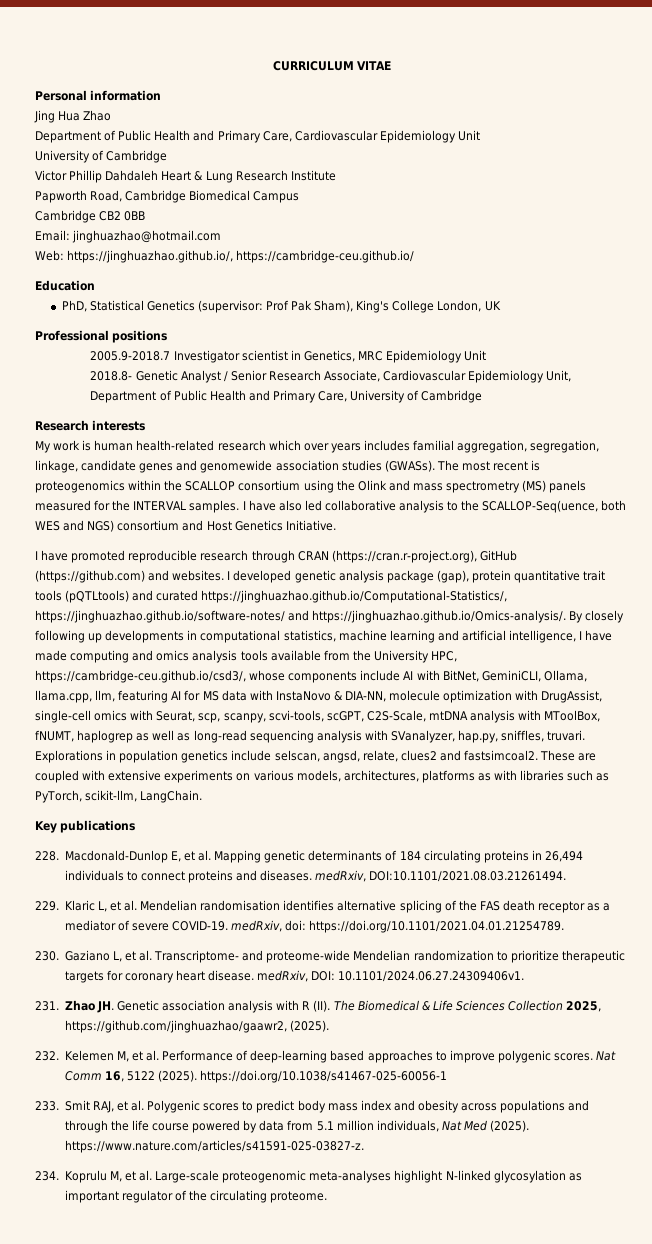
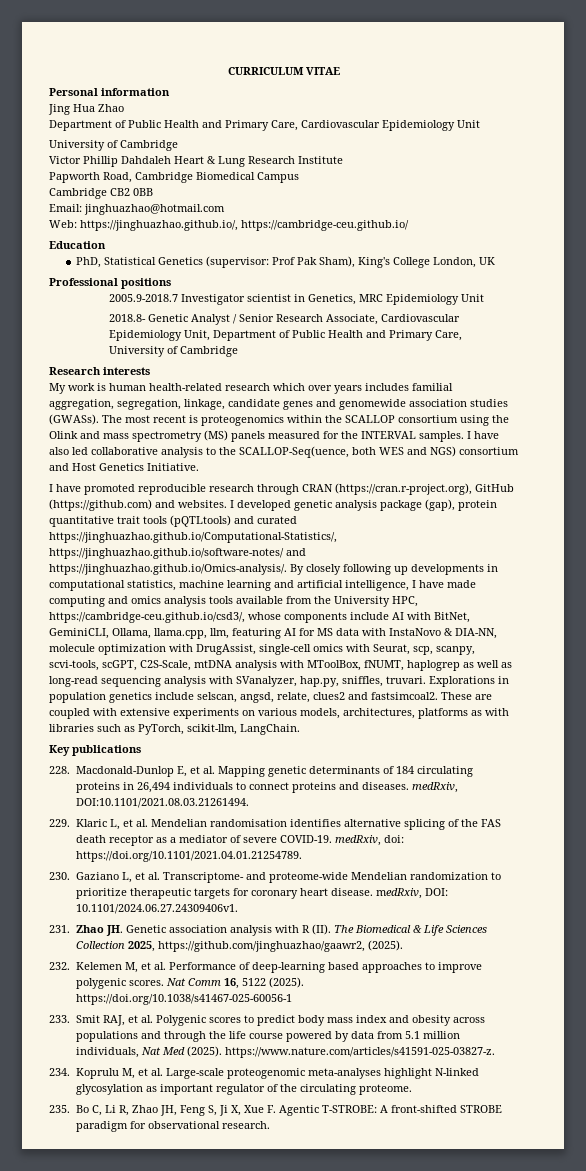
(328, 1197) none -> [49,1105,502,1116] [75,1121,270,1132] // 235. Bo C, Li R, Zhao JH, Feng S, Ji X, Xue F. Agentic T-STROBE: A front-shifted STROBE paradigm for observational research.

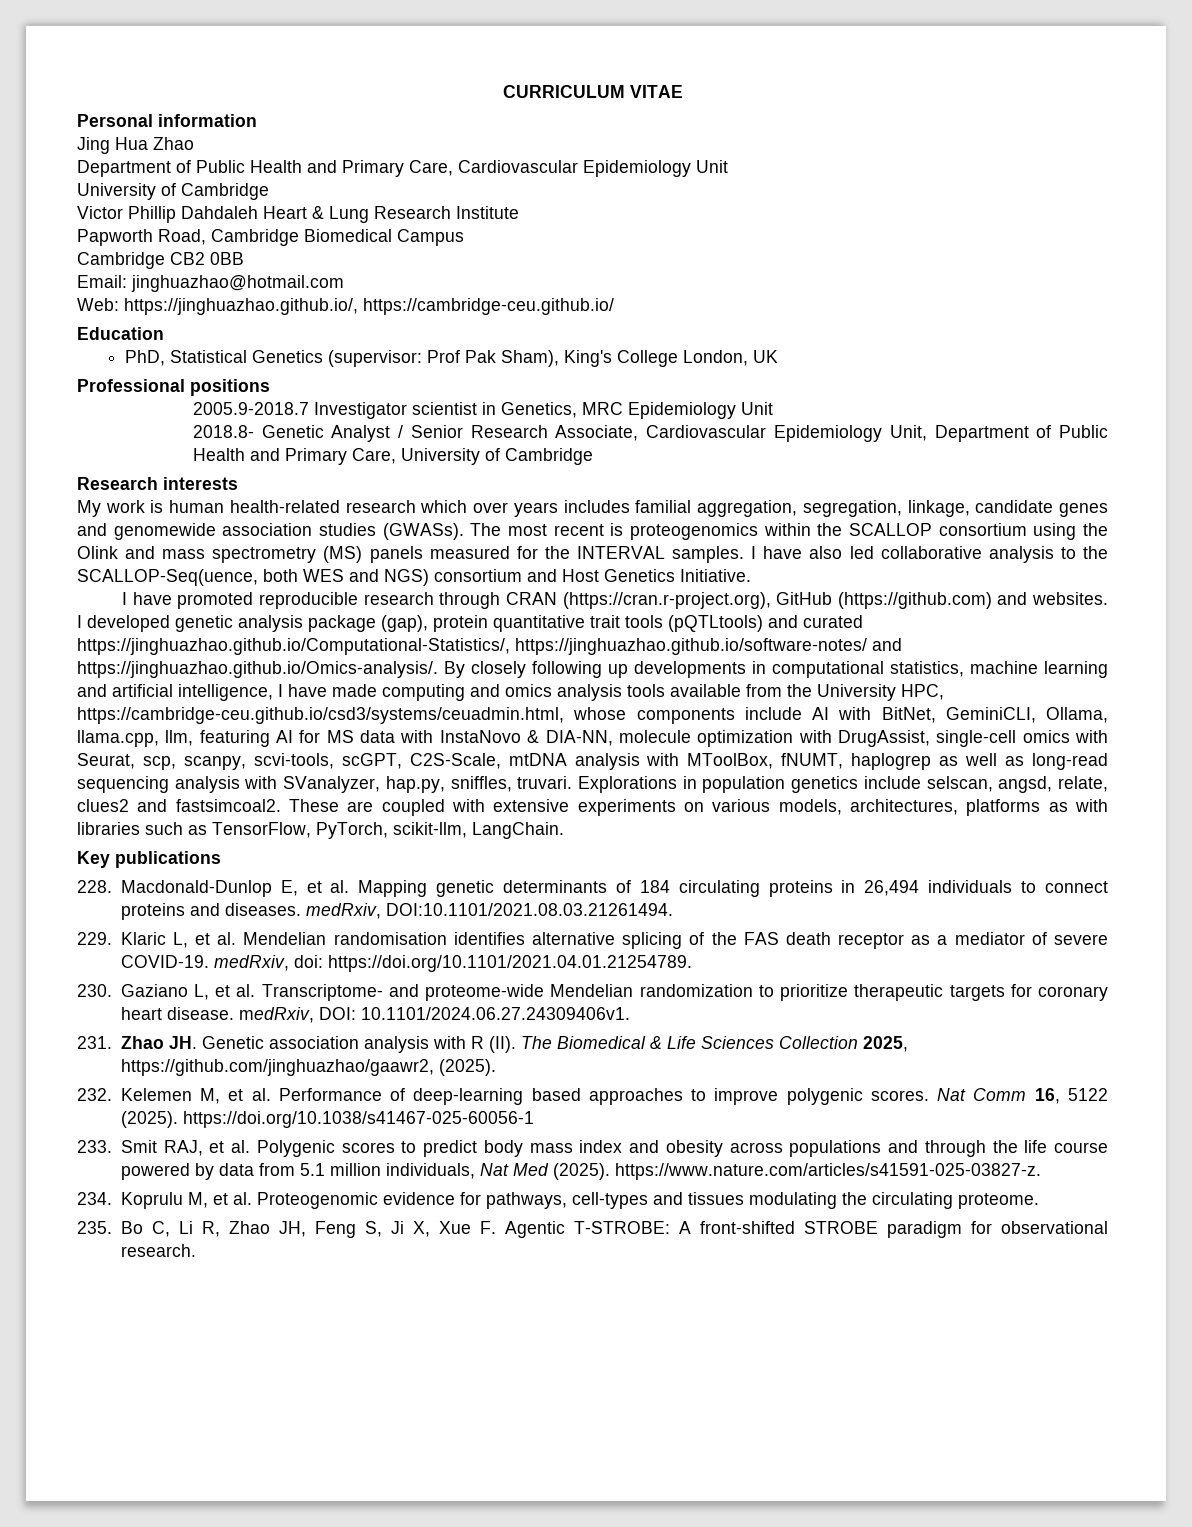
[49,612,245,623] https://cambridge-ceu.github.io/csd3/, -> [77,707,564,724] https://cambridge-ceu.github.io/csd3/systems/ceuadmin.html,
(135, 729) none -> [212,822,311,838] TensorFlow,
[165,1068,479,1079] [75,1084,278,1095] Large-scale proteogenomic meta-analyses highlight N-linked glycosylation as important regulator of -> [256,1192,837,1209] Proteogenomic evidence for pathways, cell-types and tissues modulating

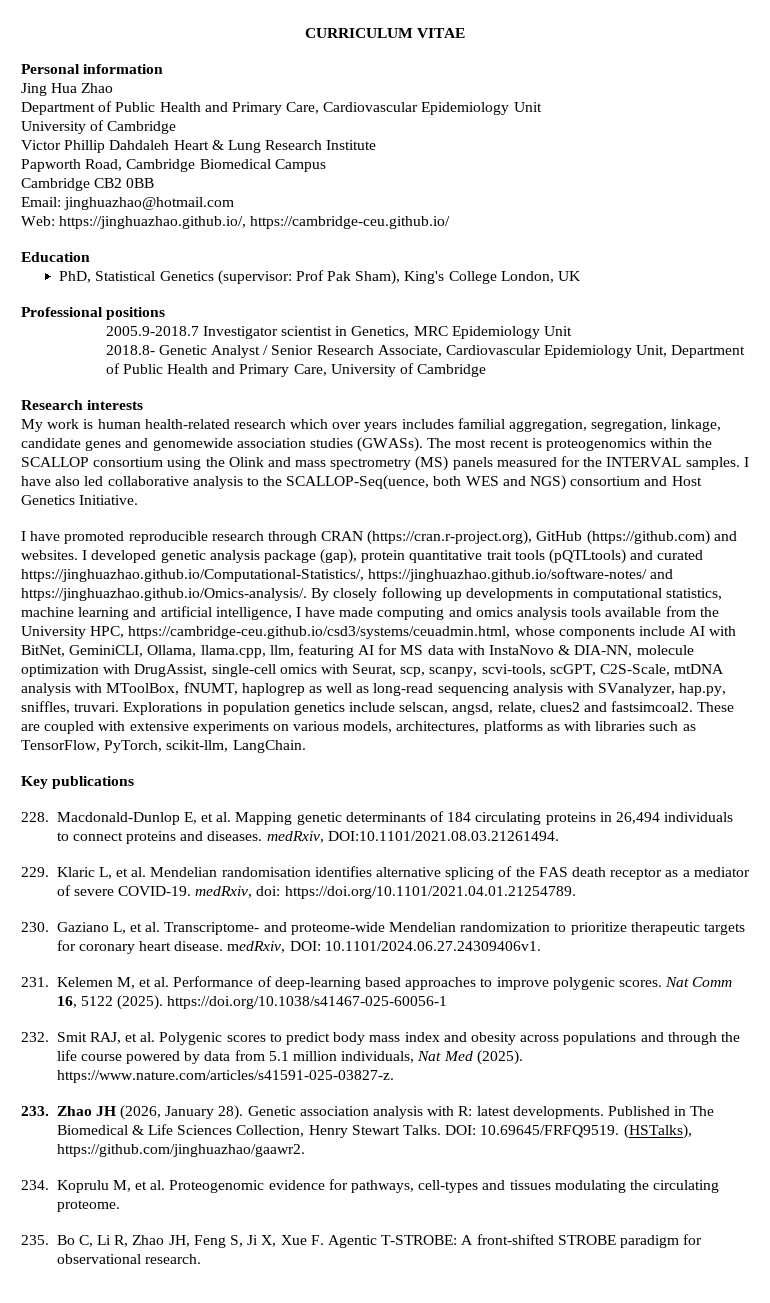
[120,1036,908,1053] [120,1059,496,1076] [77,1088,112,1101] Zhao JH. Genetic association analysis with R (II). The Biomedical & Life Sciences Collection 2025, https://github.com/jinghuazhao/gaawr2, (2025). // 232. -> (49, 982) none
[77,1140,112,1153] 233. -> [21,1032,49,1042] 232.
(1041, 1171) none -> [21,1105,715,1120] [56,1124,692,1139] [56,1144,305,1157] // 233. Zhao JH (2026, January 28). Genetic association analysis with R: latest developments. Published in The Biomedical & Life Sciences Collection, Henry Stewart Talks. DOI: 10.69645/FRFQ9519. (HSTalks), https://github.com/jinghuazhao/gaawr2.

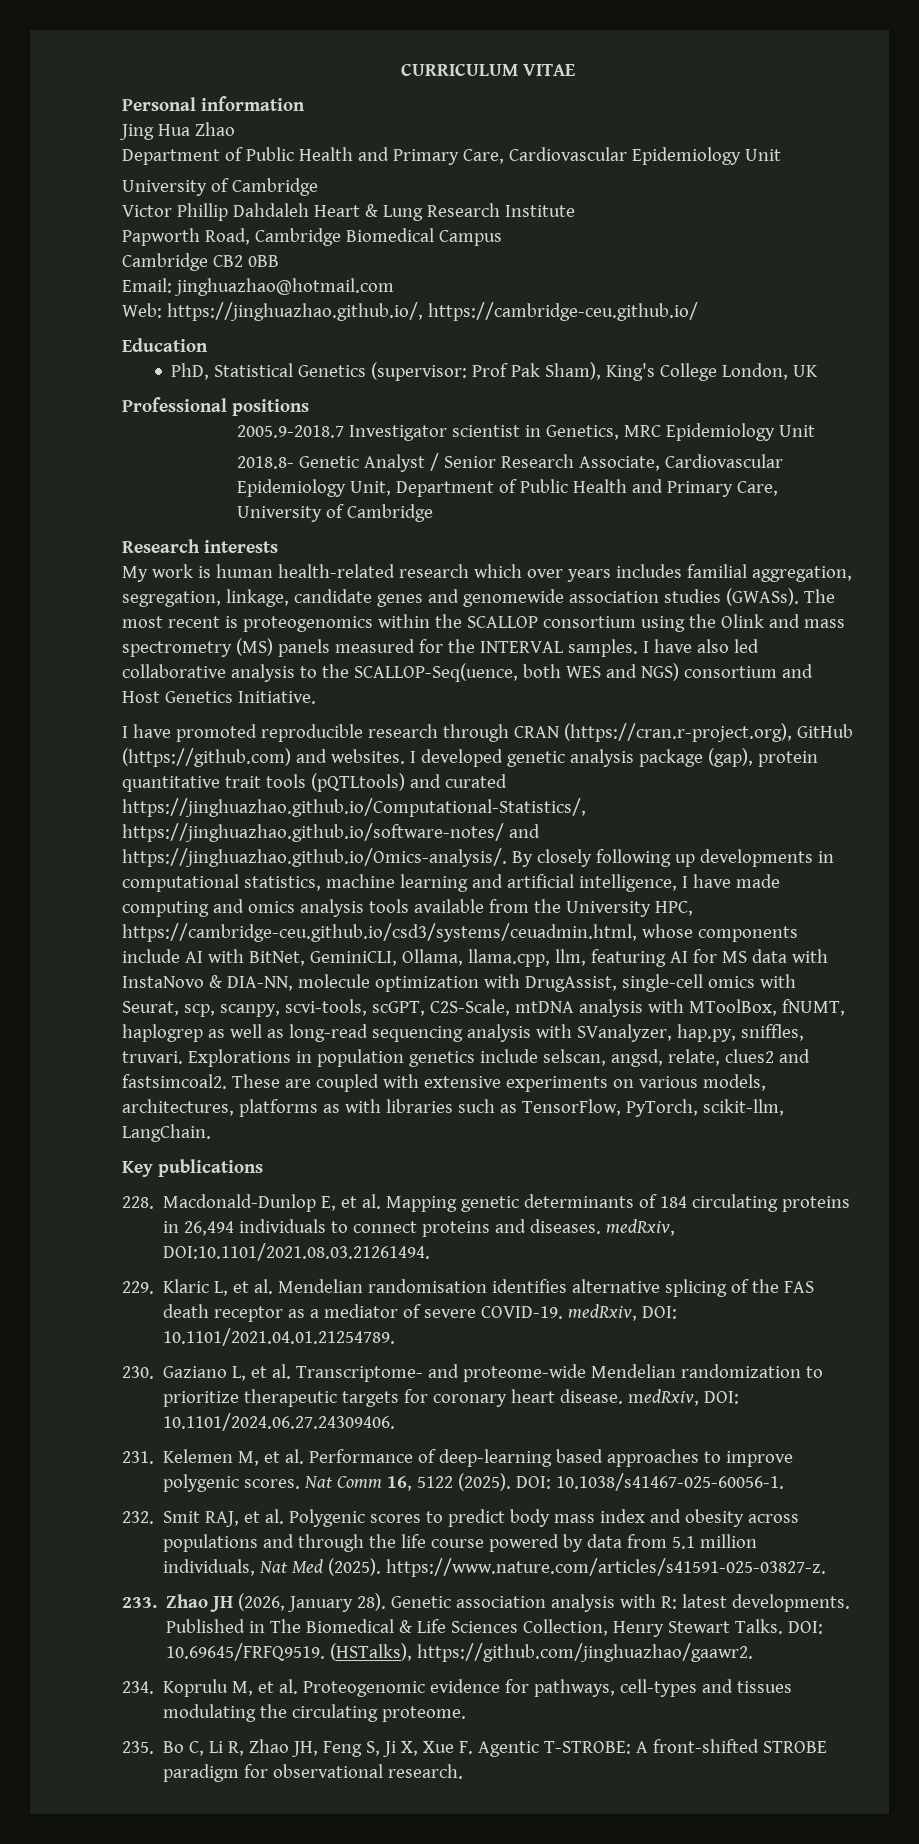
[256,886,576,899] doi: https://doi.org/10.1101/2021.04.01.21254789. -> [642,1306,678,1319] [163,1328,396,1346] DOI: 10.1101/2021.04.01.21254789.
[324,941,541,951] 10.1101/2024.06.27.24309406v1. -> [163,1413,396,1431] 10.1101/2024.06.27.24309406.
[167,996,448,1009] https://doi.org/10.1038/s41467-025-60056-1 -> [516,1473,785,1491] DOI: 10.1038/s41467-025-60056-1.

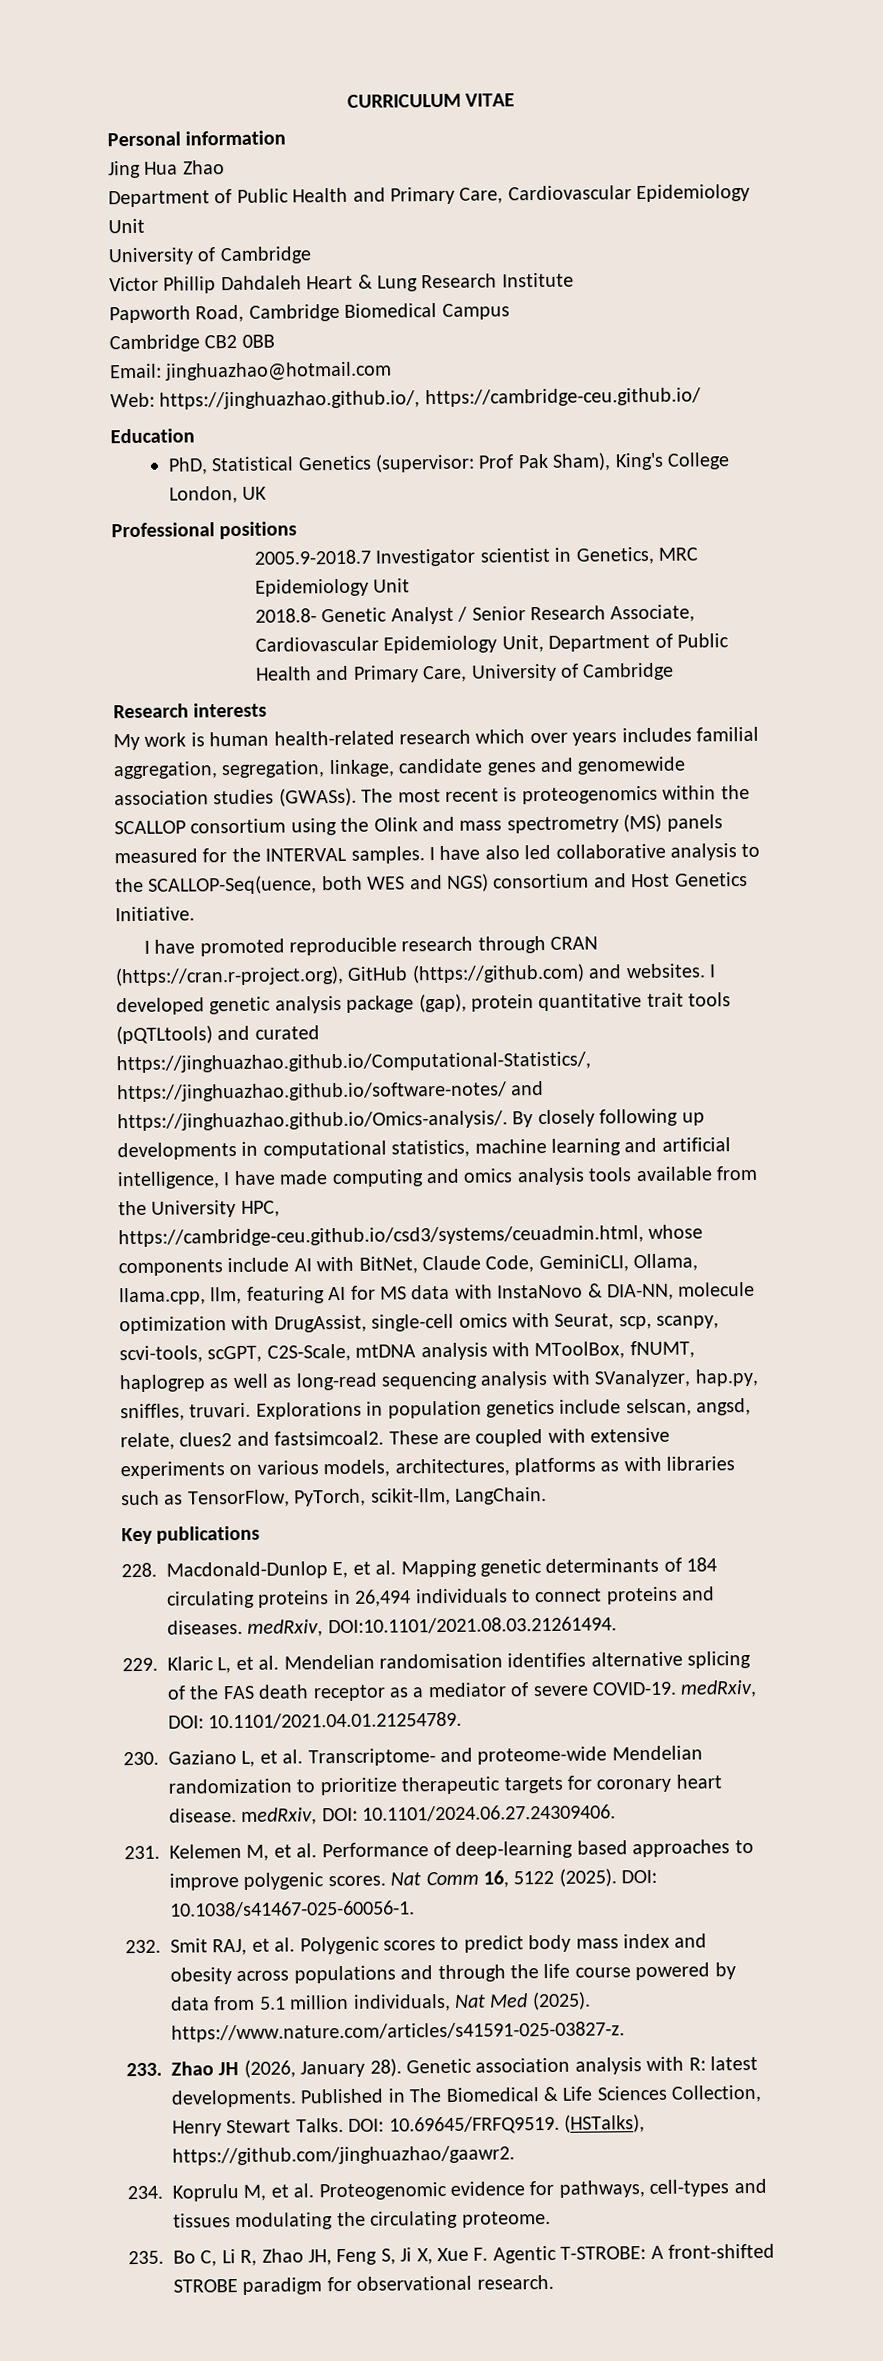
(305, 958) none -> [422,1255,535,1273] Claude Code,

